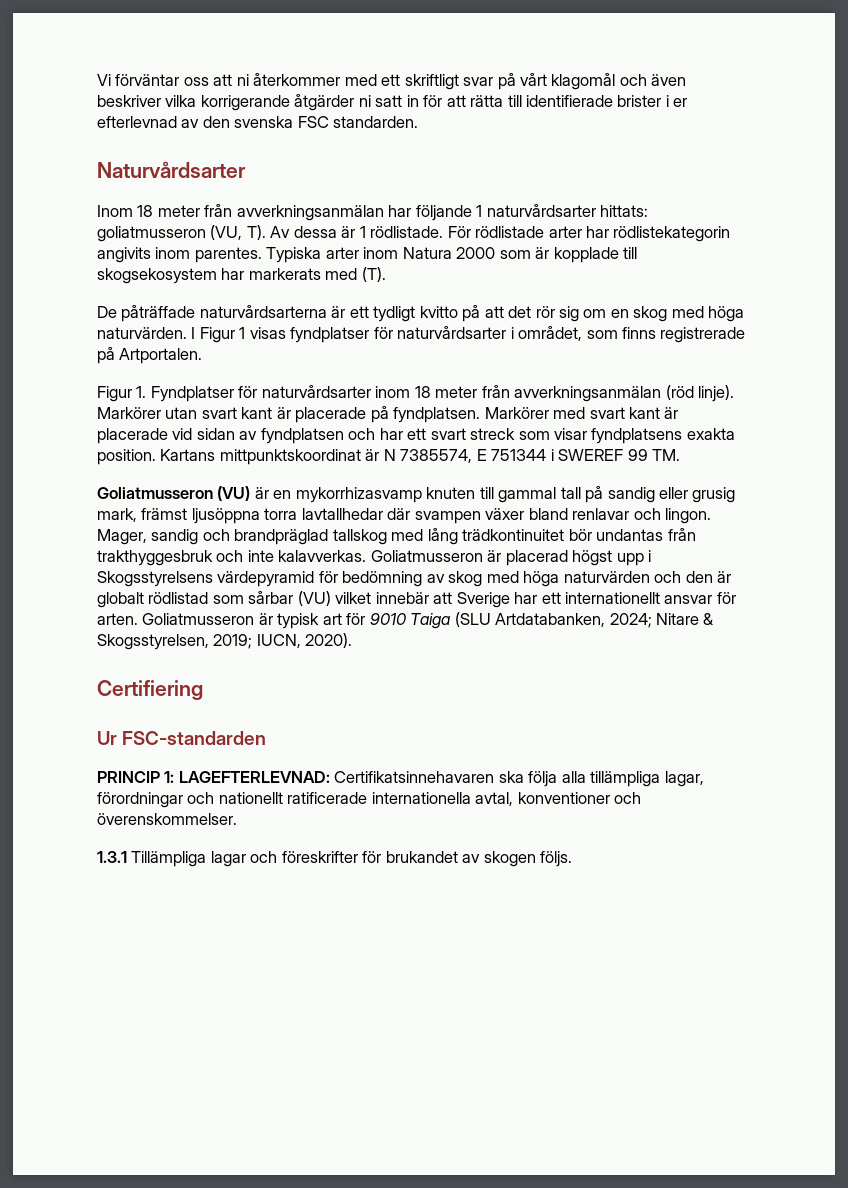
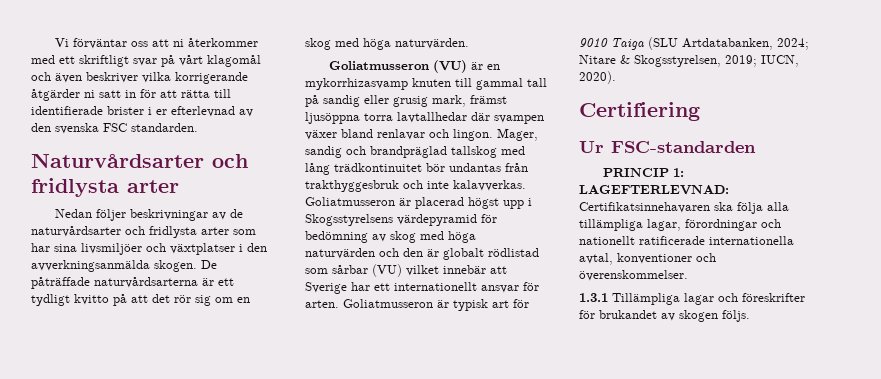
[97,204,649,221] [97,225,731,242] [97,247,638,263] [97,267,386,284] // Inom 18 meter från avverkningsanmälan har följande 1 naturvårdsarter hittats: goliatmusseron (VU, T). Av dessa är 1 rödlistade. För rödlistade arter har rödlistekategorin angivits inom parentes. Typiska arter inom Natura 2000 som är kopplade till skogsekosystem har markerats med (T). // -> [212,154,248,168] [31,178,179,197] [55,209,244,221] [31,226,256,238] [31,243,267,255] [31,260,197,272] och fridlysta arter // Nedan följer beskrivningar av de naturvårdsarter och fridlysta arter som har sina livsmiljöer och växtplatser i den avverkningsanmälda skogen.
[191,326,746,343] [97,347,203,364] [97,385,735,402] [97,406,679,423] [97,428,735,444] [97,449,681,465] I Figur 1 visas fyndplatser för naturvårdsarter i området, som finns registrerade på Artportalen. // Figur 1. Fyndplatser för naturvårdsarter inom 18 meter från avverkningsanmälan (röd linje). Markörer utan svart kant är placerade på fyndplatsen. Markörer med svart kant är placerade vid sidan av fyndplatsen och har ett svart streck som visar fyndplatsens exakta position. Kartans mittpunktskoordinat är N 7385574, E 751344 i SWEREF 99 TM. -> (469, 43) none

